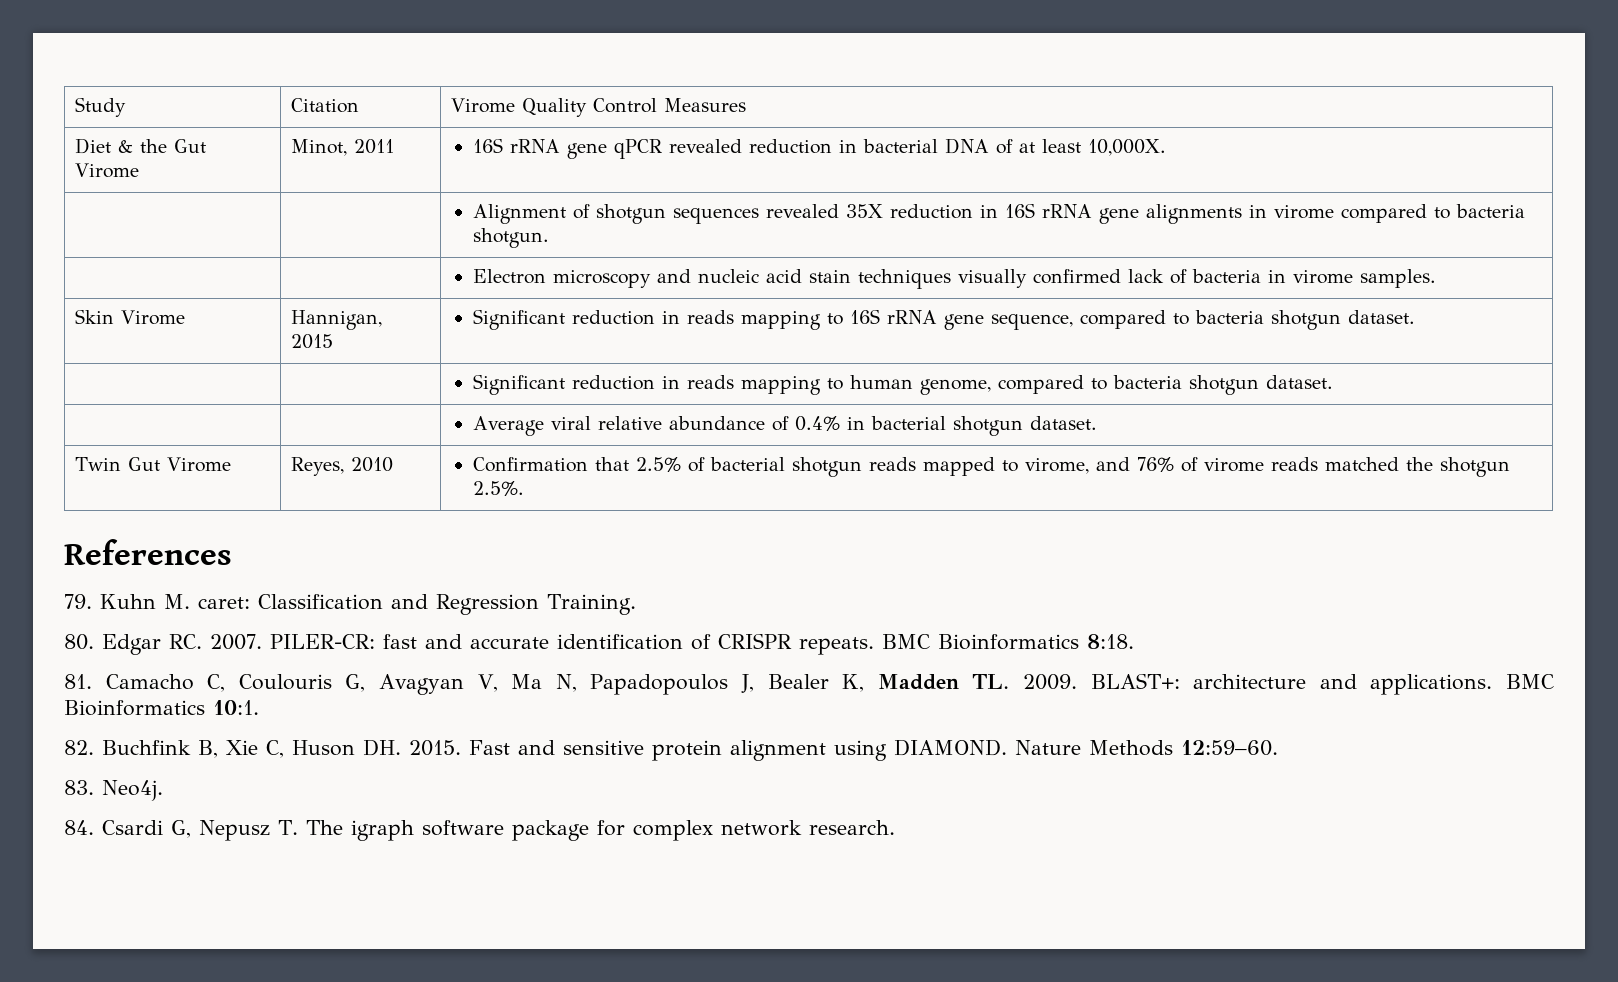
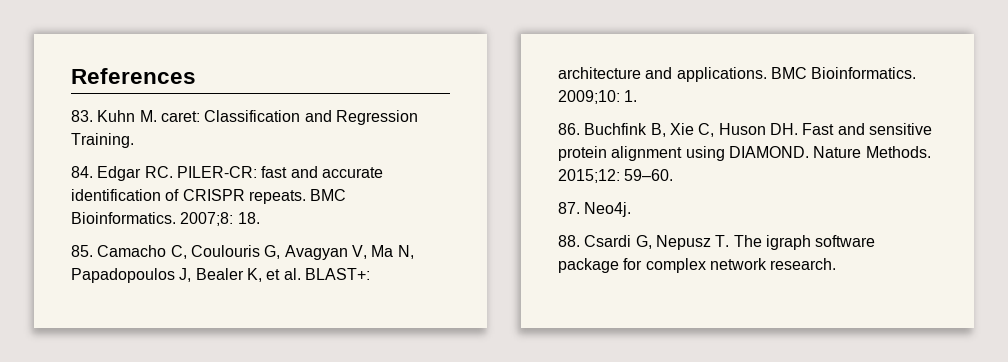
[75,97,127,117] [291,98,360,113] [451,98,747,117] [75,138,207,154] [75,163,140,178] [291,139,395,156] [472,138,1166,159] [472,203,1525,224] [472,228,549,248] [472,269,1436,289] [75,309,186,325] [291,310,383,330] [291,334,334,349] [472,309,1415,330] [472,374,1333,395] [472,416,1097,436] [75,457,232,472] [291,457,394,476] [472,457,1510,477] [472,481,524,496] Study | Citation | Virome Quality Control Measures // Diet & the Gut Virome | Minot, 2011 | 16S rRNA gene qPCR revealed reduction in bacterial DNA of at least 10,000X. // | | Alignment of shotgun sequences revealed 35X reduction in 16S rRNA gene alignments in virome compared to bacteria shotgun. // | | Electron microscopy and nucleic acid stain techniques visually confirmed lack of bacteria in virome samples. // Skin Virome | Hannigan, 2015 | Significant reduction in reads mapping to 16S rRNA gene sequence, compared to bacteria shotgun dataset. // | | Significant reduction in reads mapping to human genome, compared to bacteria shotgun dataset. // | | Average viral relative abundance of 0.4% in bacterial shotgun dataset. // Twin Gut Virome | Reyes, 2010 | Confirmation that 2.5% of bacterial shotgun reads mapped to virome, and 76% of virome reads matched the shotgun 2.5%. // -> (71, 76) none
[64,594,92,609] 79. -> [71,110,93,122] 83.
[64,634,94,650] 80. -> [71,166,93,178] 84.
[210,634,262,650] 2007. -> (173, 172) none
[938,634,1134,650] [64,674,92,689] Bioinformatics 8:18. // 81. -> [71,212,260,226] [71,245,93,257] Bioinformatics. 2007;8: 18. // 85.
[877,674,1077,690] Madden TL. 2009. -> [266,268,301,280] et al.
[64,700,259,716] [64,740,94,755] Bioinformatics 10:1. // 82. -> [811,67,917,79] [558,90,638,104] [558,123,580,135] Bioinformatics. 2009;10: 1. // 86.
[409,740,461,756] 2015. -> (798, 129) none
[1089,740,1278,756] [64,780,94,795] Methods 12:59–60. // 83. -> [865,146,931,158] [558,169,674,183] [558,202,580,214] Methods. 2015;12: 59–60. // 87.
[64,820,94,835] 84. -> [558,235,580,247] 88.

